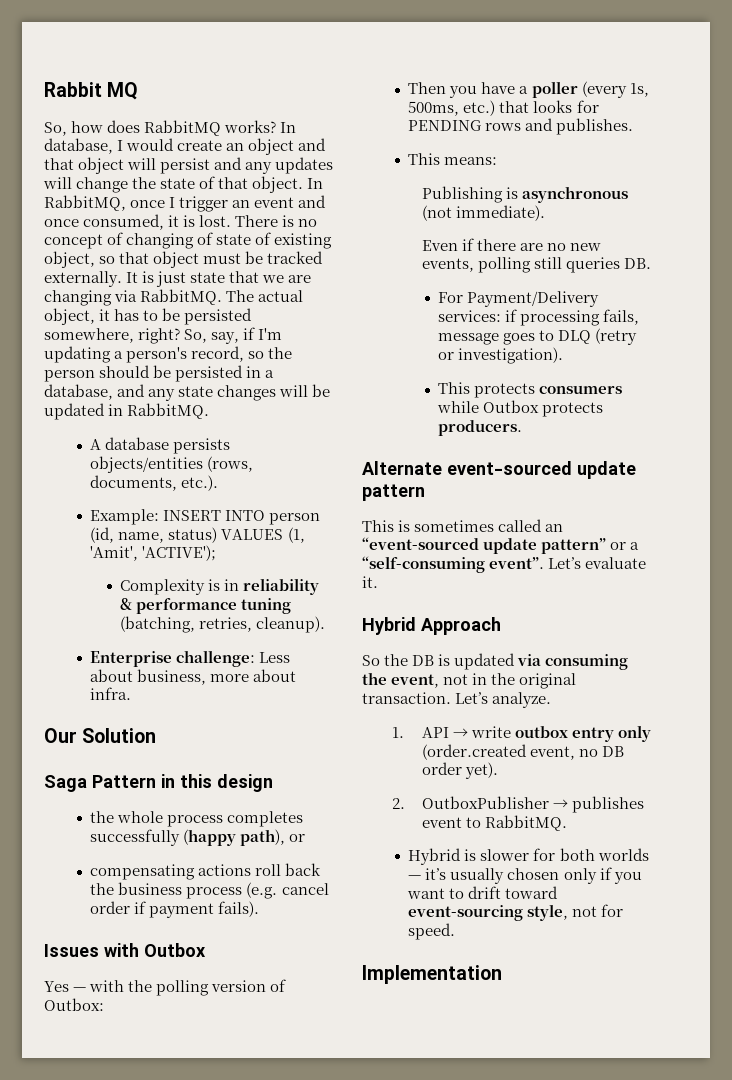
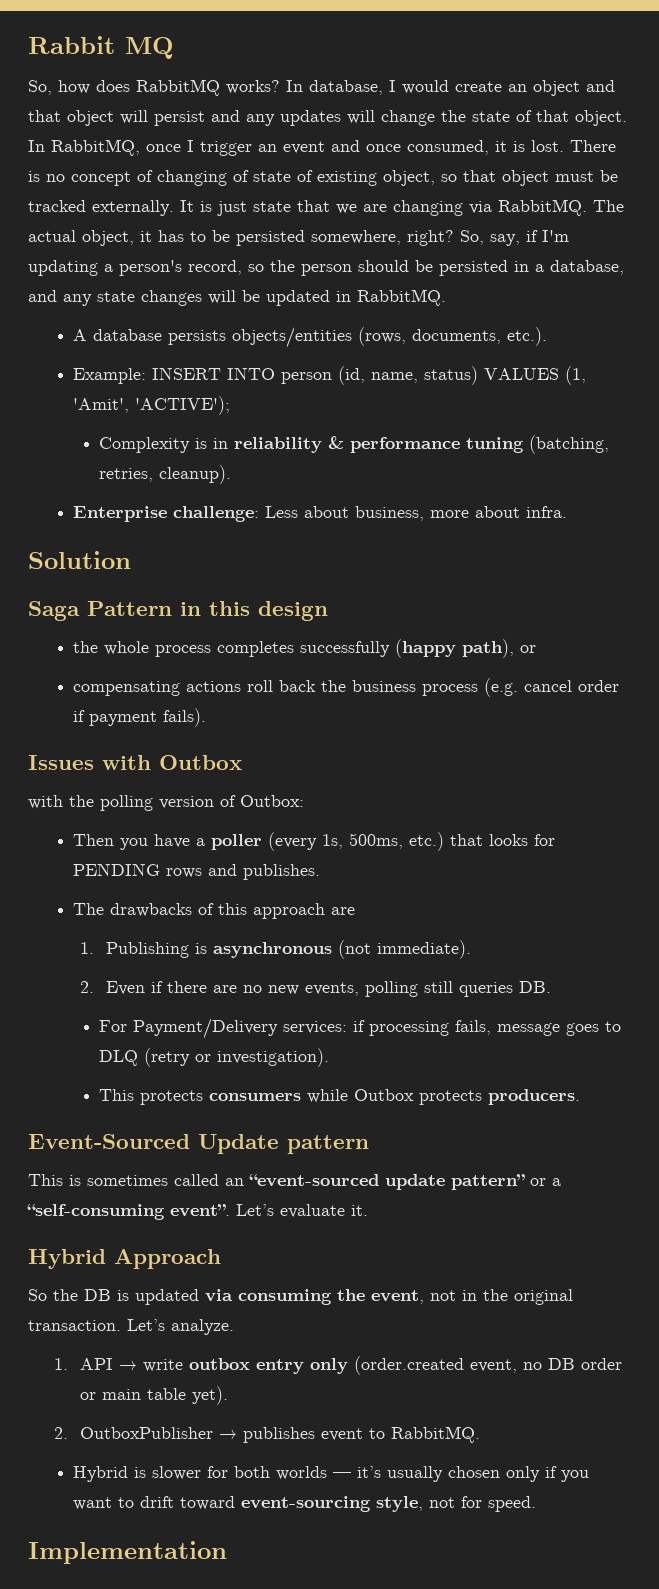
[44,728,77,743] Our -> (568, 512) none
[44,981,87,992] Yes — -> (242, 762) none
[408,153,498,165] This means: // -> [73,903,356,919] [80,942,95,954] The drawbacks of this approach are // 1.
(545, 213) none -> [80,981,95,993] 2.
[362,461,636,479] Alternate event-sourced update -> [28,1134,279,1154] Event-Sourced Update
(462, 768) none -> [80,1388,187,1400] or main table

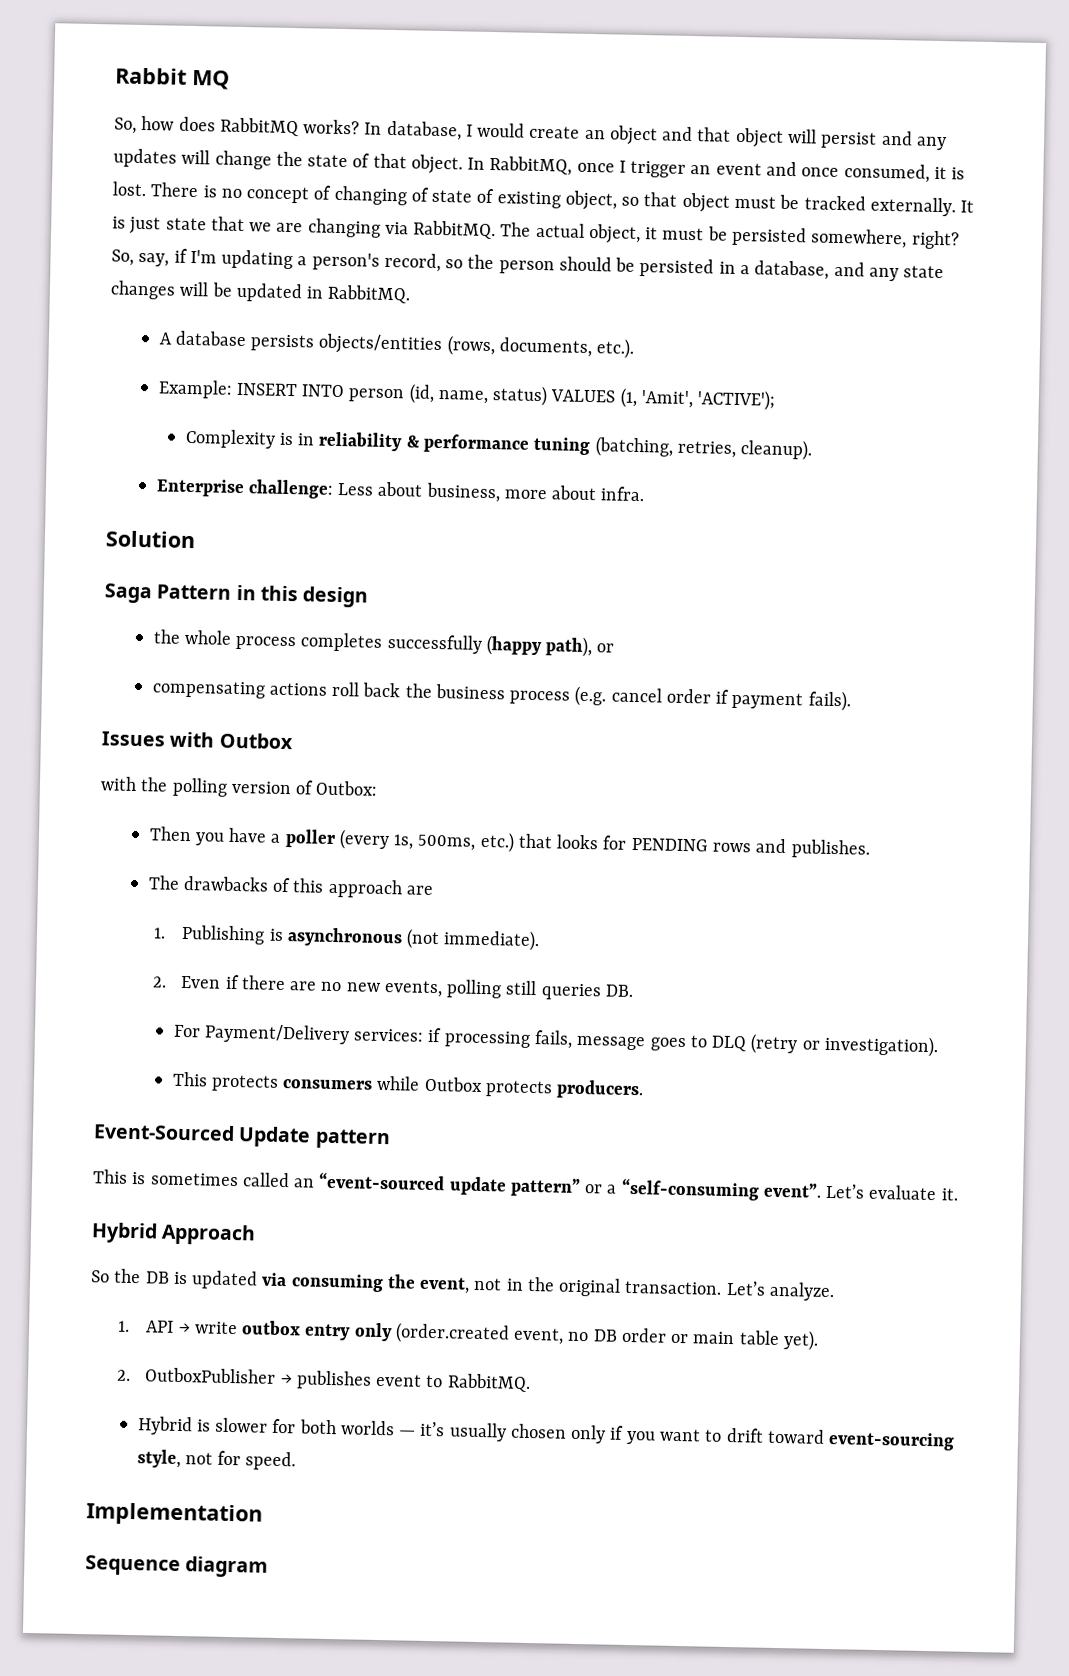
[158,230,206,242] has to -> [662,227,705,241] must
(227, 1552) none -> [85,1555,269,1578] // Sequence diagram

